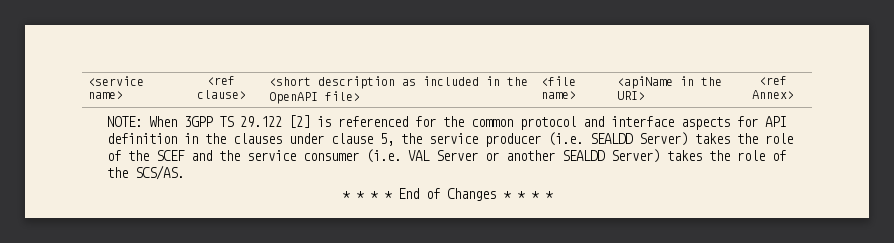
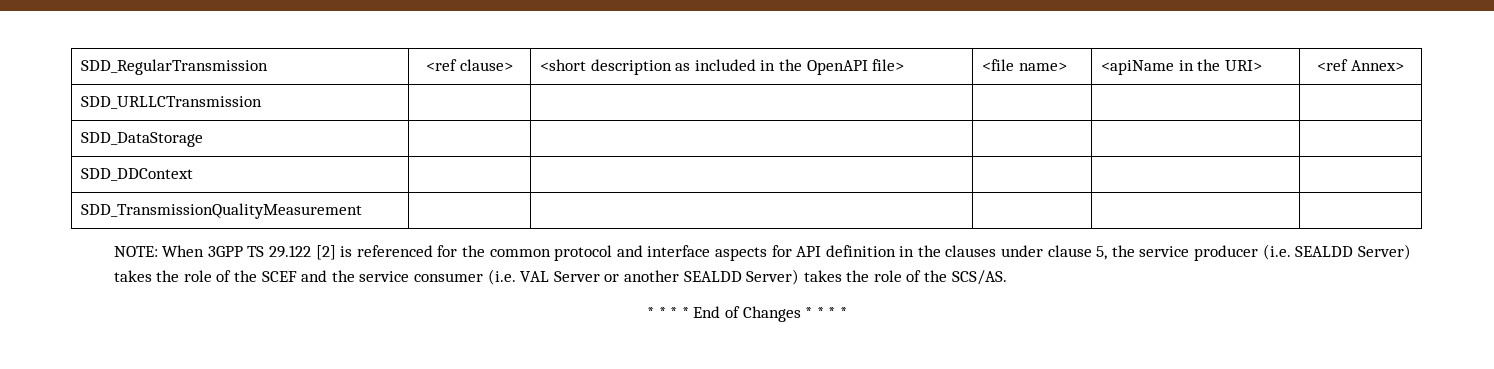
[88,76,145,86] [88,91,124,99] <service name> -> [81,59,269,75] SDD_RegularTransmission
(794, 94) none -> [81,96,263,109] [81,132,204,147] [81,168,194,181] [81,203,363,219] // SDD_URLLCTransmission | | | | | // SDD_DataStorage | | | | | // SDD_DDContext | | | | | // SDD_TransmissionQualityMeasurement | | | | |

